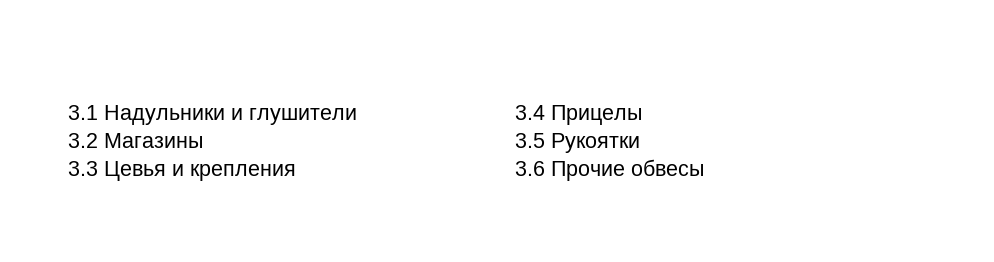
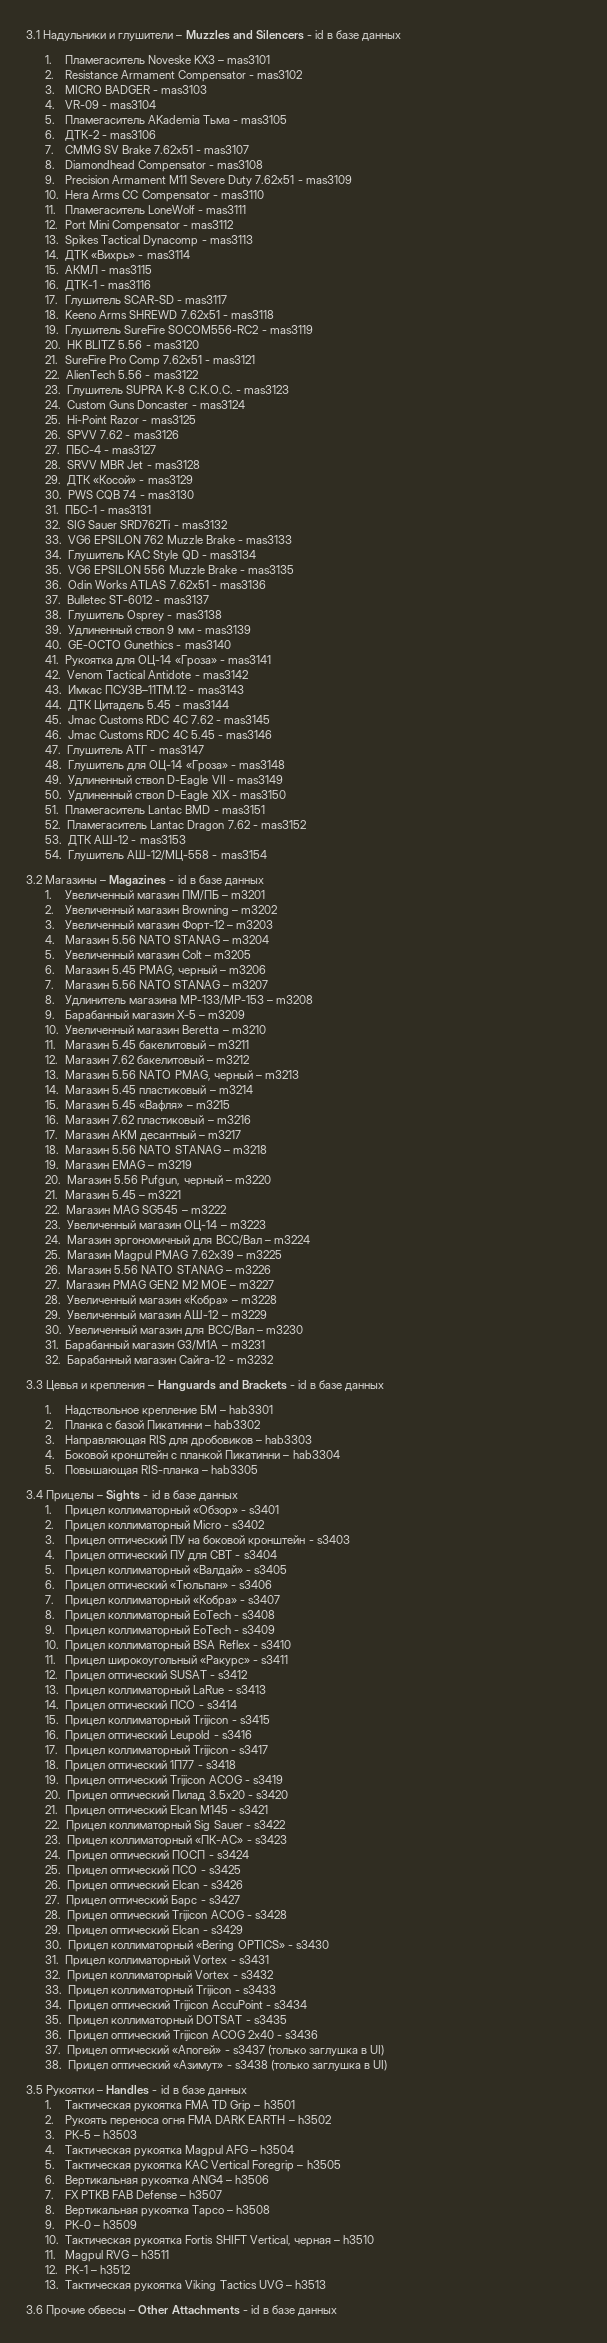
[68,133,203,148] [68,161,296,181] [515,105,642,125] [515,133,640,153] [515,159,704,181] // 3.2 Магазины // 3.3 Цевья и крепления // 3.4 Прицелы // 3.5 Рукоятки // 3.6 Прочие обвесы -> [176,30,402,41] [45,55,271,64] [45,70,303,82] [45,85,208,94] [45,100,157,109] [45,115,288,124] [45,130,157,141] [45,145,250,154] [45,160,264,172] [45,175,352,186] [45,190,264,202] [45,205,247,214] [45,220,234,232] [45,235,253,247] [45,250,190,262] [45,265,153,274] [45,280,152,291] [45,295,228,306] [45,310,274,319] [45,325,313,336] [45,340,199,349] [45,355,256,367] [45,370,198,379] [45,385,289,396] [45,400,245,409] [45,415,196,424] [45,430,179,439] [45,445,157,454] [45,460,200,469] [45,475,193,486] [45,490,194,500] [45,505,152,514] [45,520,227,529] [45,535,292,544] [45,550,256,561] [45,565,294,574] [45,580,266,589] [45,595,209,604] [45,610,222,622] [45,625,251,636] [45,640,231,649] [45,655,271,667] [45,670,248,679] [45,685,244,694] [45,700,229,711] [45,715,270,724] [45,730,272,739] [45,745,204,756] [45,760,285,772] [45,775,283,786] [45,790,286,801] [45,805,265,814] [45,820,306,831] [45,835,186,846] [45,850,267,861] [26,875,264,887] [45,890,266,901] [45,905,278,916] [45,920,274,932] [45,935,270,944] [45,950,252,959] [45,965,267,977] [45,980,269,989] [45,995,314,1006] [45,1010,246,1022] [45,1025,266,1034] [45,1040,250,1049] [45,1055,250,1064] [45,1070,299,1082] [45,1085,253,1094] [45,1100,230,1112] [45,1115,251,1124] [45,1130,242,1141] [45,1145,267,1154] [45,1160,192,1169] [45,1175,271,1187] [45,1190,182,1199] [45,1205,226,1214] [45,1220,266,1231] [45,1235,310,1247] [45,1250,282,1262] [45,1265,271,1274] [45,1280,274,1289] [45,1295,277,1307] [45,1310,267,1319] [45,1325,303,1336] [45,1340,265,1352] [45,1355,273,1367] [26,1380,385,1392] [45,1405,274,1417] [45,1420,261,1429] [45,1435,313,1447] [45,1450,340,1462] [45,1465,259,1476] [26,1490,238,1502] [45,1505,280,1517] [45,1520,265,1532] [45,1535,350,1547] [45,1550,277,1562] [45,1565,288,1577] [45,1580,273,1592] [45,1595,281,1607] [45,1610,276,1622] [45,1625,276,1637] [45,1640,291,1652] [45,1655,289,1667] [45,1670,248,1682] [45,1685,266,1697] [45,1700,237,1712] [45,1715,270,1727] [45,1730,252,1742] [45,1745,269,1757] [45,1760,236,1772] [45,1775,283,1787] [45,1790,288,1802] [45,1805,269,1817] [45,1820,285,1832] [45,1835,287,1847] [45,1850,249,1862] [45,1865,241,1877] [45,1880,243,1892] [45,1895,240,1907] [45,1910,287,1922] [45,1925,243,1937] [45,1940,329,1952] [45,1955,269,1967] [45,1970,273,1982] [45,1985,276,1997] [45,2000,307,2012] [45,2015,287,2027] [45,2030,318,2042] [45,2045,385,2057] [45,2060,388,2072] [26,2085,247,2096] [45,2100,295,2112] [45,2115,331,2127] [45,2130,138,2139] [45,2145,295,2157] [45,2160,341,2172] [45,2175,270,2187] [45,2190,223,2199] [45,2205,271,2217] [45,2220,138,2229] [45,2235,374,2247] [45,2250,170,2262] [45,2265,131,2274] [45,2280,326,2292] [26,2305,338,2317] – Muzzles and Silencers - id в базе данных // 1. Пламегаситель Noveske KX3 – mas3101 // 2. Resistance Armament Compensator - mas3102 // 3. MICRO BADGER - mas3103 // 4. VR-09 - mas3104 // 5. Пламегаситель AKademia Тьма - mas3105 // 6. ДТК-2 - mas3106 // 7. CMMG SV Brake 7.62x51 - mas3107 // 8. Diamondhead Compensator - mas3108 // 9. Precision Armament M11 Severe Duty 7.62x51 - mas3109 // 10. Hera Arms CC Compensator - mas3110 // 11. Пламегаситель LoneWolf - mas3111 // 12. Port Mini Compensator - mas3112 // 13. Spikes Tactical Dynacomp - mas3113 // 14. ДТК «Вихрь» - mas3114 // 15. АКМЛ - mas3115 // 16. ДТК-1 - mas3116 // 17. Глушитель SCAR-SD - mas3117 // 18. Keeno Arms SHREWD 7.62x51 - mas3118 // 19. Глушитель SureFire SOCOM556-RC2 - mas3119 // 20. HK BLITZ 5.56 - mas3120 // 21. SureFire Pro Comp 7.62x51 - mas3121 // 22. AlienTech 5.56 - mas3122 // 23. Глушитель SUPRA K-8 С.К.О.С. - mas3123 // 24. Custom Guns Doncaster - mas3124 // 25. Hi-Point Razor - mas3125 // 26. SPVV 7.62 - mas3126 // 27. ПБС-4 - mas3127 // 28. SRVV MBR Jet - mas3128 // 29. ДТК «Косой» - mas3129 // 30. PWS CQB 74 - mas3130 // 31. ПБС-1 - mas3131 // 32. SIG Sauer SRD762Ti - mas3132 // 33. VG6 EPSILON 762 Muzzle Brake - mas3133 // 34. Глушитель KAC Style QD - mas3134 // 35. VG6 EPSILON 556 Muzzle Brake - mas3135 // 36. Odin Works ATLAS 7.62x51 - mas3136 // 37. Bulletec ST-6012 - mas3137 // 38. Глушитель Osprey - mas3138 // 39. Удлиненный ствол 9 мм - mas3139 // 40. GE-OCTO Gunethics - mas3140 // 41. Рукоятка для ОЦ-14 «Гроза» - mas3141 // 42. Venom Tactical Antidote - mas3142 // 43. Имкас ПСУЗВ–11ТМ.12 - mas3143 // 44. ДТК Цитадель 5.45 - mas3144 // 45. Jmac Customs RDC 4C 7.62 - mas3145 // 46. Jmac Customs RDC 4C 5.45 - mas3146 // 47. Глушитель АТГ - mas3147 // 48. Глушитель для ОЦ-14 «Гроза» - mas3148 // 49. Удлиненный ствол D-Eagle VII - mas3149 // 50. Удлиненный ствол D-Eagle XIX - mas3150 // 51. Пламегаситель Lantac BMD - mas3151 // 52. Пламегаситель Lantac Dragon 7.62 - mas3152 // 53. ДТК АШ-12 - mas3153 // 54. Глушитель АШ-12/МЦ-558 - mas3154 // 3.2 Магазины – Magazines - id в базе данных // 1. Увеличенный магазин ПМ/ПБ – m3201 // 2. Увеличенный магазин Browning – m3202 // 3. Увеличенный магазин Форт-12 – m3203 // 4. Магазин 5.56 NATO STANAG – m3204 // 5. Увеличенный магазин Colt – m3205 // 6. Магазин 5.45 PMAG, черный – m3206 // 7. Магазин 5.56 NATO STANAG – m3207 // 8. Удлинитель магазина МР-133/МР-153 – m3208 // 9. Барабанный магазин X-5 – m3209 // 10. Увеличенный магазин Beretta – m3210 // 11. Магазин 5.45 бакелитовый – m3211 // 12. Магазин 7.62 бакелитовый – m3212 // 13. Магазин 5.56 NATO PMAG, черный – m3213 // 14. Магазин 5.45 пластиковый – m3214 // 15. Магазин 5.45 «Вафля» – m3215 // 16. Магазин 7.62 пластиковый – m3216 // 17. Магазин АКМ десантный – m3217 // 18. Магазин 5.56 NATO STANAG – m3218 // 19. Магазин EMAG – m3219 // 20. Магазин 5.56 Pufgun, черный – m3220 // 21. Магазин 5.45 – m3221 // 22. Магазин MAG SG545 – m3222 // 23. Увеличенный магазин ОЦ-14 – m3223 // 24. Магазин эргономичный для ВСС/Вал – m3224 // 25. Магазин Magpul PMAG 7.62x39 – m3225 // 26. Магазин 5.56 NATO STANAG – m3226 // 27. Магазин PMAG GEN2 M2 MOE – m3227 // 28. Увеличенный магазин «Кобра» – m3228 // 29. Увеличенный магазин АШ-12 – m3229 // 30. Увеличенный магазин для ВСС/Вал – m3230 // 31. Барабанный магазин G3/M1A – m3231 // 32. Барабанный магазин Сайга-12 - m3232 // 3.3 Цевья и крепления – Hanguards and Brackets - id в базе данных // 1. Надствольное крепление БМ – hab3301 // 2. Планка с базой Пикатинни – hab3302 // 3. Направляющая RIS для дробовиков – hab3303 // 4. Боковой кронштейн с планкой Пикатинни – hab3304 // 5. Повышающая RIS-планка – hab3305 // 3.4 Прицелы – Sights - id в базе данных // 1. Прицел коллиматорный «Обзор» - s3401 // 2. Прицел коллиматорный Micro - s3402 // 3. Прицел оптический ПУ на боковой кронштейн - s3403 // 4. Прицел оптический ПУ для СВТ - s3404 // 5. Прицел коллиматорный «Валдай» - s3405 // 6. Прицел оптический «Тюльпан» - s3406 // 7. Прицел коллиматорный «Кобра» - s3407 // 8. Прицел коллиматорный EoTech - s3408 // 9. Прицел коллиматорный EoTech - s3409 // 10. Прицел коллиматорный BSA Reflex - s3410 // 11. Прицел широкоугольный «Ракурс» - s3411 // 12. Прицел оптический SUSAT - s3412 // 13. Прицел коллиматорный LaRue - s3413 // 14. Прицел оптический ПСО - s3414 // 15. Прицел коллиматорный Trijicon - s3415 // 16. Прицел оптический Leupold - s3416 // 17. Прицел коллиматорный Trijicon - s3417 // 18. Прицел оптический 1П77 - s3418 // 19. Прицел оптический Trijicon ACOG - s3419 // 20. Прицел оптический Пилад 3.5х20 - s3420 // 21. Прицел оптический Elcan M145 - s3421 // 22. Прицел коллиматорный Sig Sauer - s3422 // 23. Прицел коллиматорный «ПК-АС» - s3423 // 24. Прицел оптический ПОСП - s3424 // 25. Прицел оптический ПСО - s3425 // 26. Прицел оптический Elcan - s3426 // 27. Прицел оптический Барс - s3427 // 28. Прицел оптический Trijicon ACOG - s3428 // 29. Прицел оптический Elcan - s3429 // 30. Прицел коллиматорный «Bering OPTICS» - s3430 // 31. Прицел коллиматорный Vortex - s3431 // 32. Прицел коллиматорный Vortex - s3432 // 33. Прицел коллиматорный Trijicon - s3433 // 34. Прицел оптический Trijicon AccuPoint - s3434 // 35. Прицел коллиматорный DOTSAT - s3435 // 36. Прицел оптический Trijicon ACOG 2x40 - s3436 // 37. Прицел оптический «Апогей» - s3437 (только заглушка в UI) // 38. Прицел оптический «Азимут» - s3438 (только заглушка в UI) // 3.5 Рукоятки – Handles - id в базе данных // 1. Тактическая рукоятка FMA TD Grip – h3501 // 2. Рукоять переноса огня FMA DARK EARTH – h3502 // 3. РК-5 – h3503 // 4. Тактическая рукоятка Magpul AFG – h3504 // 5. Тактическая рукоятка KAC Vertical Foregrip – h3505 // 6. Вертикальная рукоятка ANG4 – h3506 // 7. FX PTKB FAB Defense – h3507 // 8. Вертикальная рукоятка Tapco – h3508 // 9. РК-0 – h3509 // 10. Тактическая рукоятка Fortis SHIFT Vertical, черная – h3510 // 11. Magpul RVG – h3511 // 12. РК-1 – h3512 // 13. Тактическая рукоятка Viking Tactics UVG – h3513 // 3.6 Прочие обвесы – Other Attachments - id в базе данных

